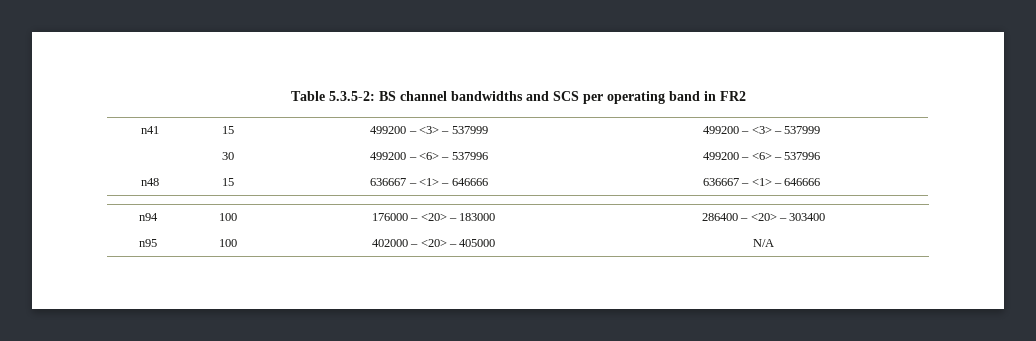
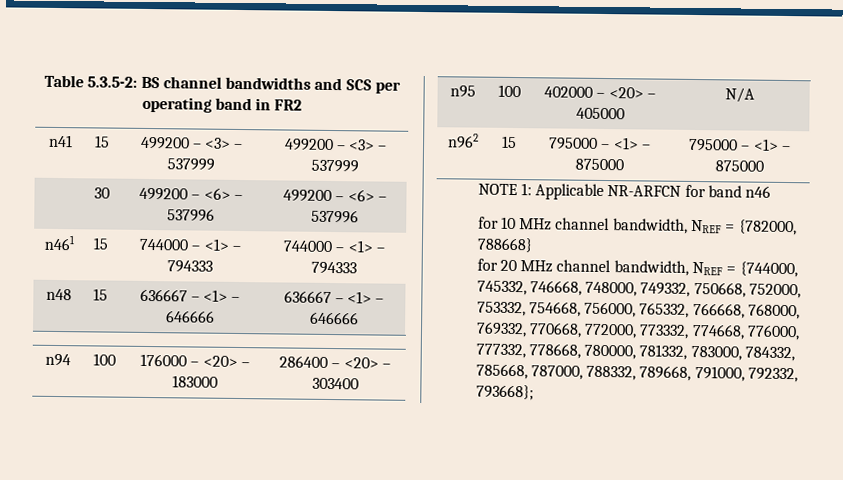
(821, 156) none -> [43,234,76,251] [93,237,109,250] [139,238,241,252] [167,260,213,273] [283,240,385,253] [311,261,357,275] // n461 | 15 | 744000 – <1> – 794333 | 744000 – <1> – 794333
(774, 243) none -> [447,133,479,149] [501,135,517,149] [549,137,651,150] [574,158,624,171] [688,138,791,152] [714,160,764,172] [477,183,772,201] [477,216,797,236] [476,237,533,253] [476,258,798,278] [476,280,802,299] [476,301,801,320] [475,321,801,341] [475,343,796,362] [475,363,799,383] [475,384,534,401] // n962 | 15 | 795000 – <1> – 875000 | 795000 – <1> – 875000 // NOTE 1: Applicable NR-ARFCN for band n46 // for 10 MHz channel bandwidth, NREF = {782000, 788668} // for 20 MHz channel bandwidth, NREF = {744000, 745332, 746668, 748000, 749332, 750668, 752000, 753332, 754668, 756000, 765332, 766668, 768000, 769332, 770668, 772000, 773332, 774668, 776000, 777332, 778668, 780000, 781332, 783000, 784332, 785668, 787000, 788332, 789668, 791000, 792332, 793668};

